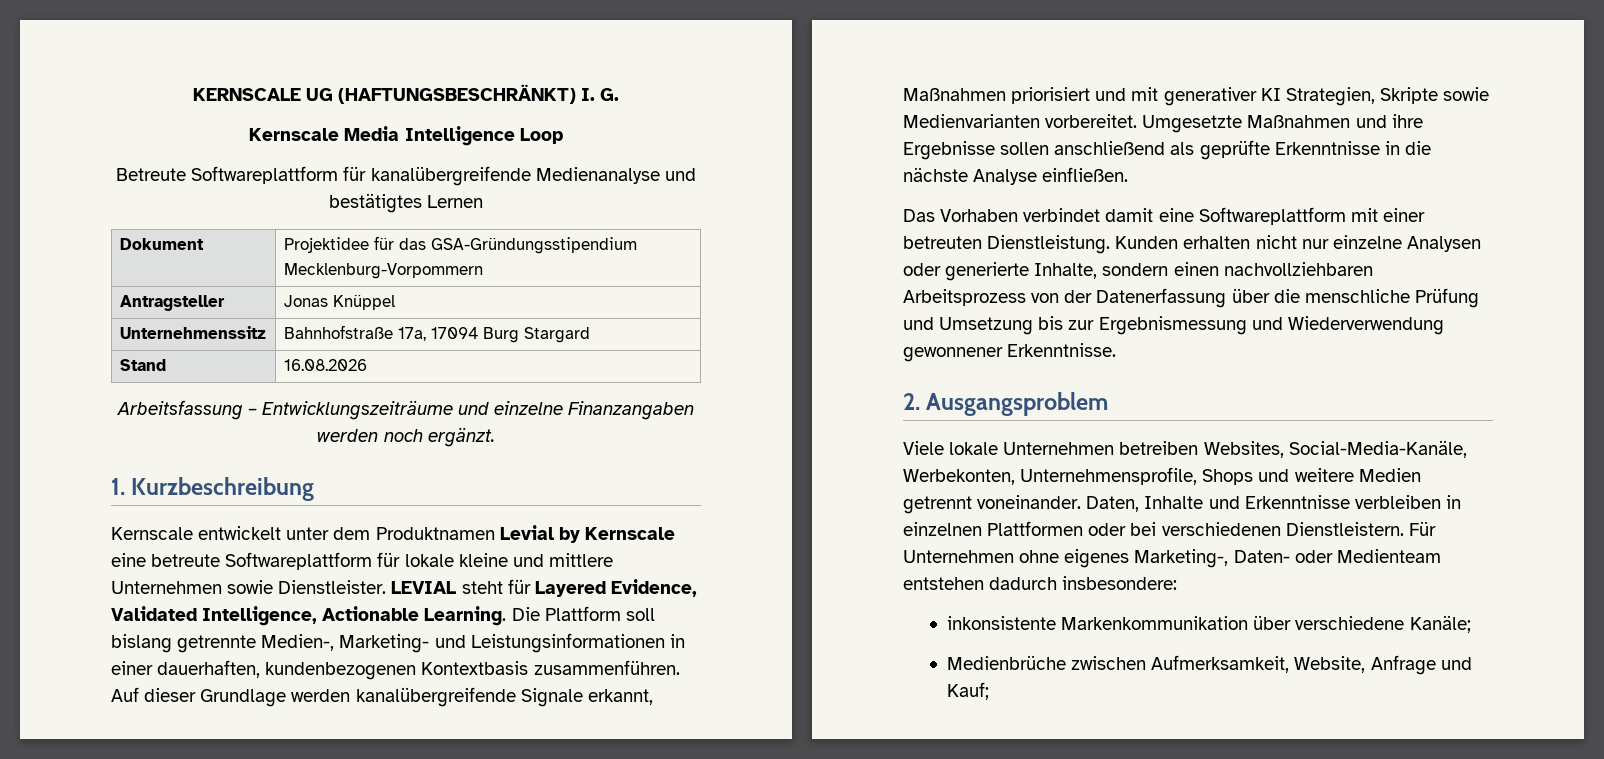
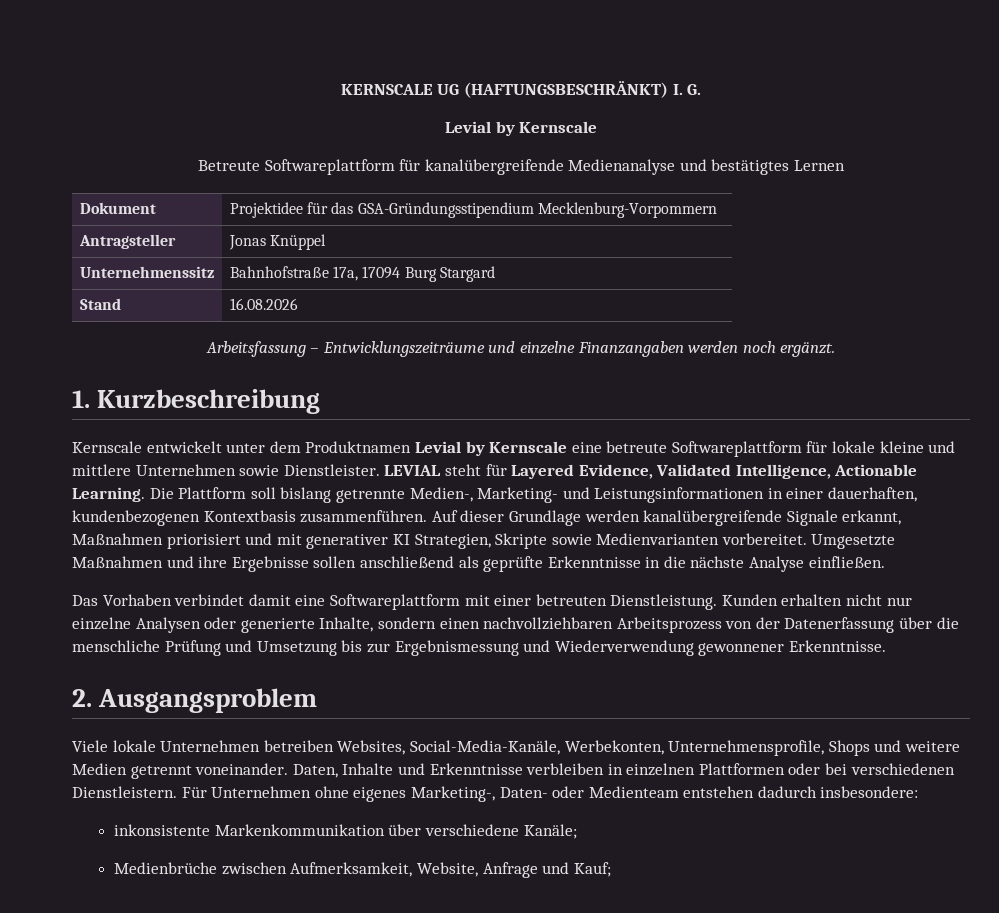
[249,126,563,146] Kernscale Media Intelligence Loop -> [444,121,598,136] Levial by Kernscale

